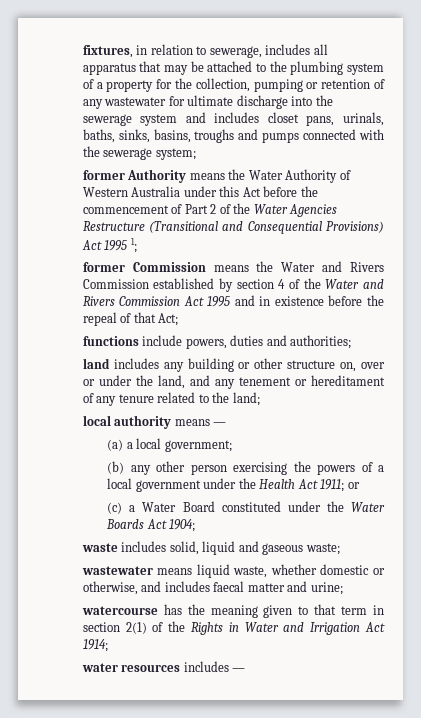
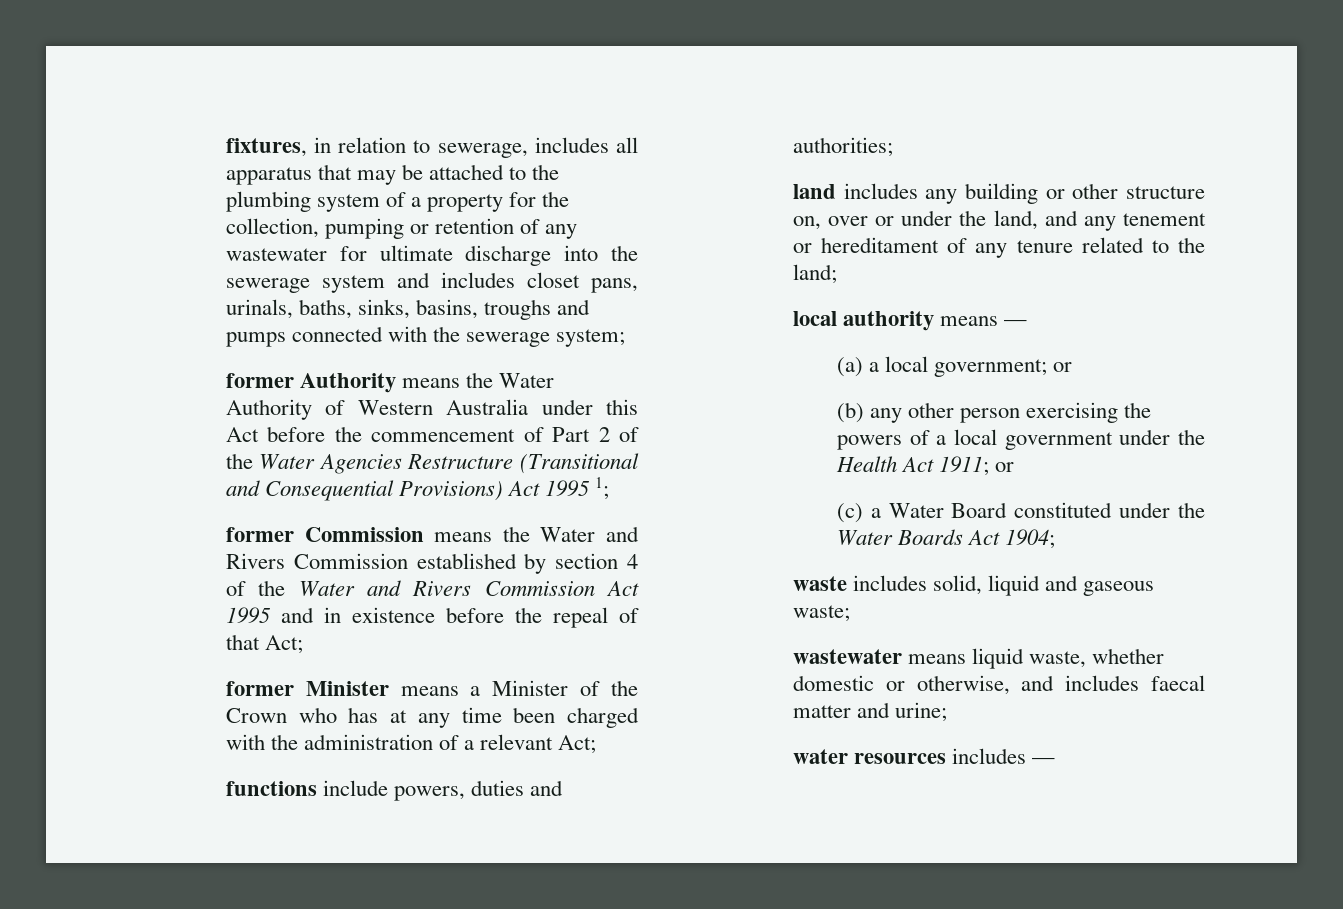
(179, 319) none -> [225,680,638,696] [225,707,639,728] [225,734,597,754] // former Minister means a Minister of the Crown who has at any time been charged with the administration of a relevant Act;
(232, 446) none -> [1053,362,1073,372] or
[81,604,385,618] [82,621,385,635] [82,639,108,652] // watercourse has the meaning given to that term in section 2(1) of the Rights in Water and Irrigation Act 1914; -> (948, 712) none

